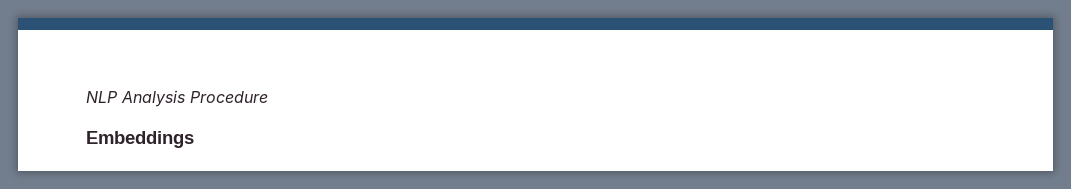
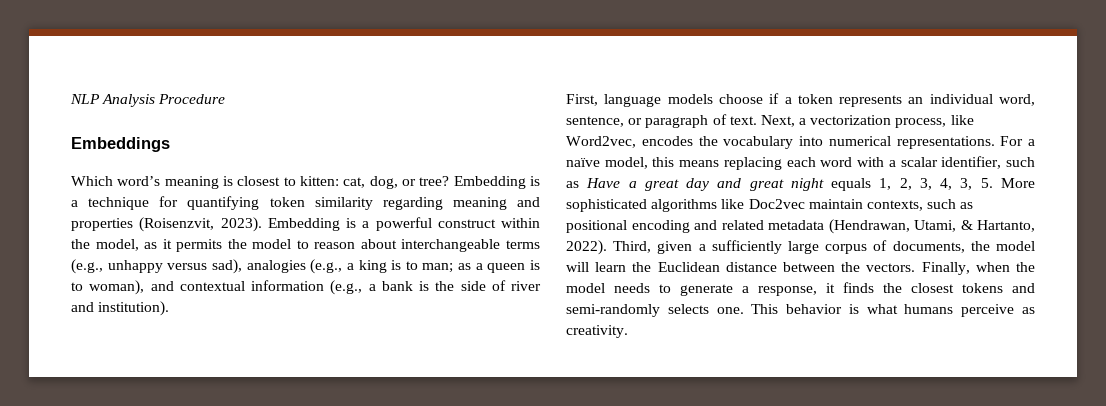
(194, 139) none -> [71,176,540,189] [71,196,540,210] [71,217,540,232] [71,239,540,252] [71,259,541,274] [71,280,541,295] [71,301,170,316] [566,93,1035,107] [566,114,974,128] [566,136,1035,149] [566,156,1035,170] [566,178,1035,191] [566,199,974,212] [566,219,1035,234] [566,240,1035,255] [566,262,1035,275] [566,282,1035,296] [566,304,1035,317] [566,325,628,338] // Which word’s meaning is closest to kitten: cat, dog, or tree? Embedding is a technique for quantifying token similarity regarding meaning and properties (Roisenzvit, 2023). Embedding is a powerful construct within the model, as it permits the model to reason about interchangeable terms (e.g., unhappy versus sad), analogies (e.g., a king is to man; as a queen is to woman), and contextual information (e.g., a bank is the side of river and institution). // First, language models choose if a token represents an individual word, sentence, or paragraph of text. Next, a vectorization process, like Word2vec, encodes the vocabulary into numerical representations. For a naïve model, this means replacing each word with a scalar identifier, such as Have a great day and great night equals 1, 2, 3, 4, 3, 5. More sophisticated algorithms like Doc2vec maintain contexts, such as positional encoding and related metadata (Hendrawan, Utami, & Hartanto, 2022). Third, given a sufficiently large corpus of documents, the model will learn the Euclidean distance between the vectors. Finally, when the model needs to generate a response, it finds the closest tokens and semi-randomly selects one. This behavior is what humans perceive as creativity.

